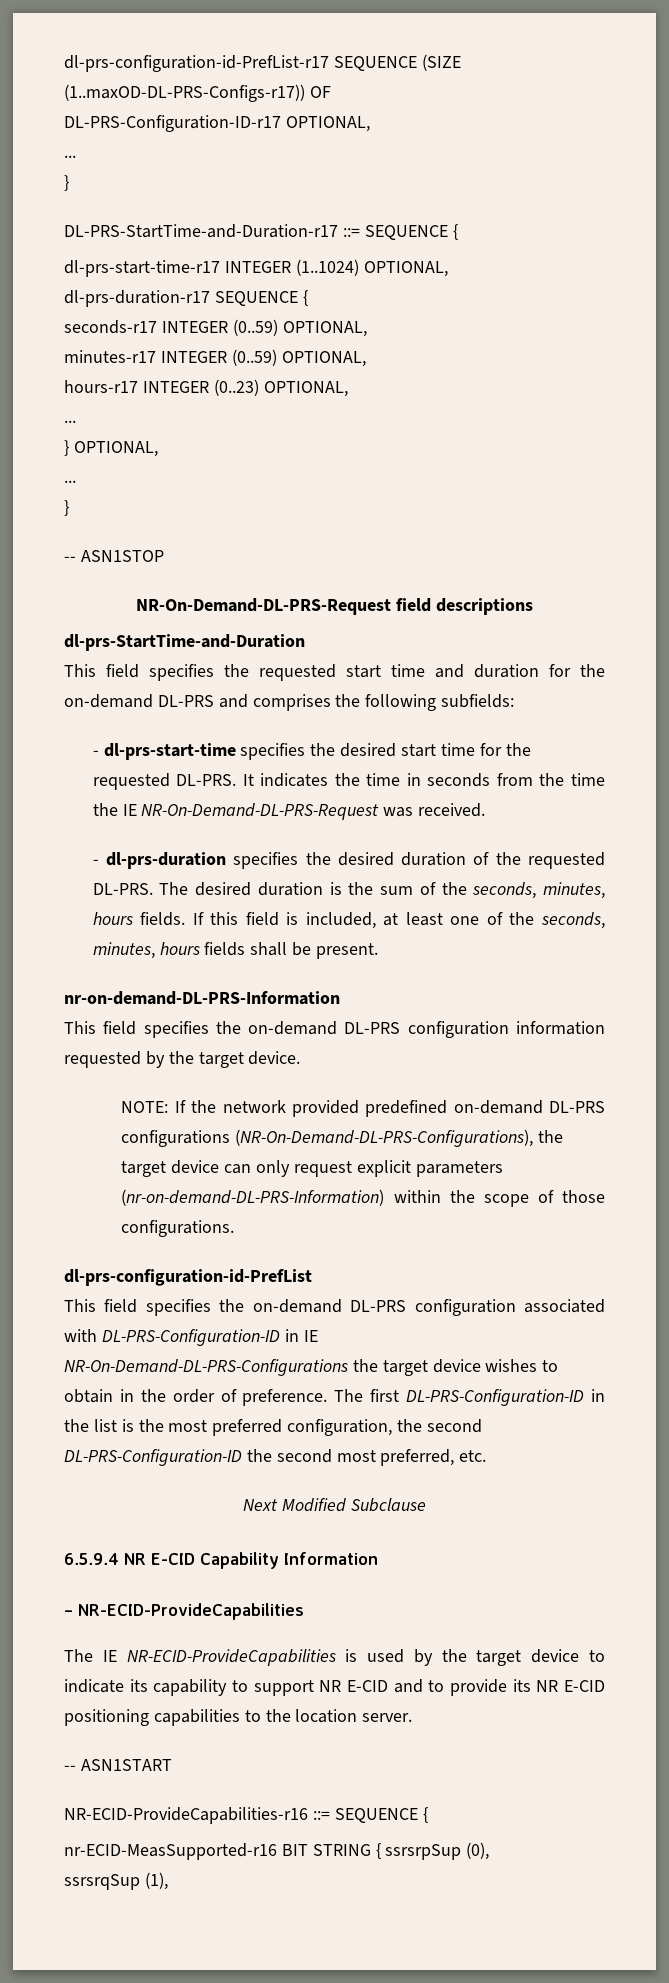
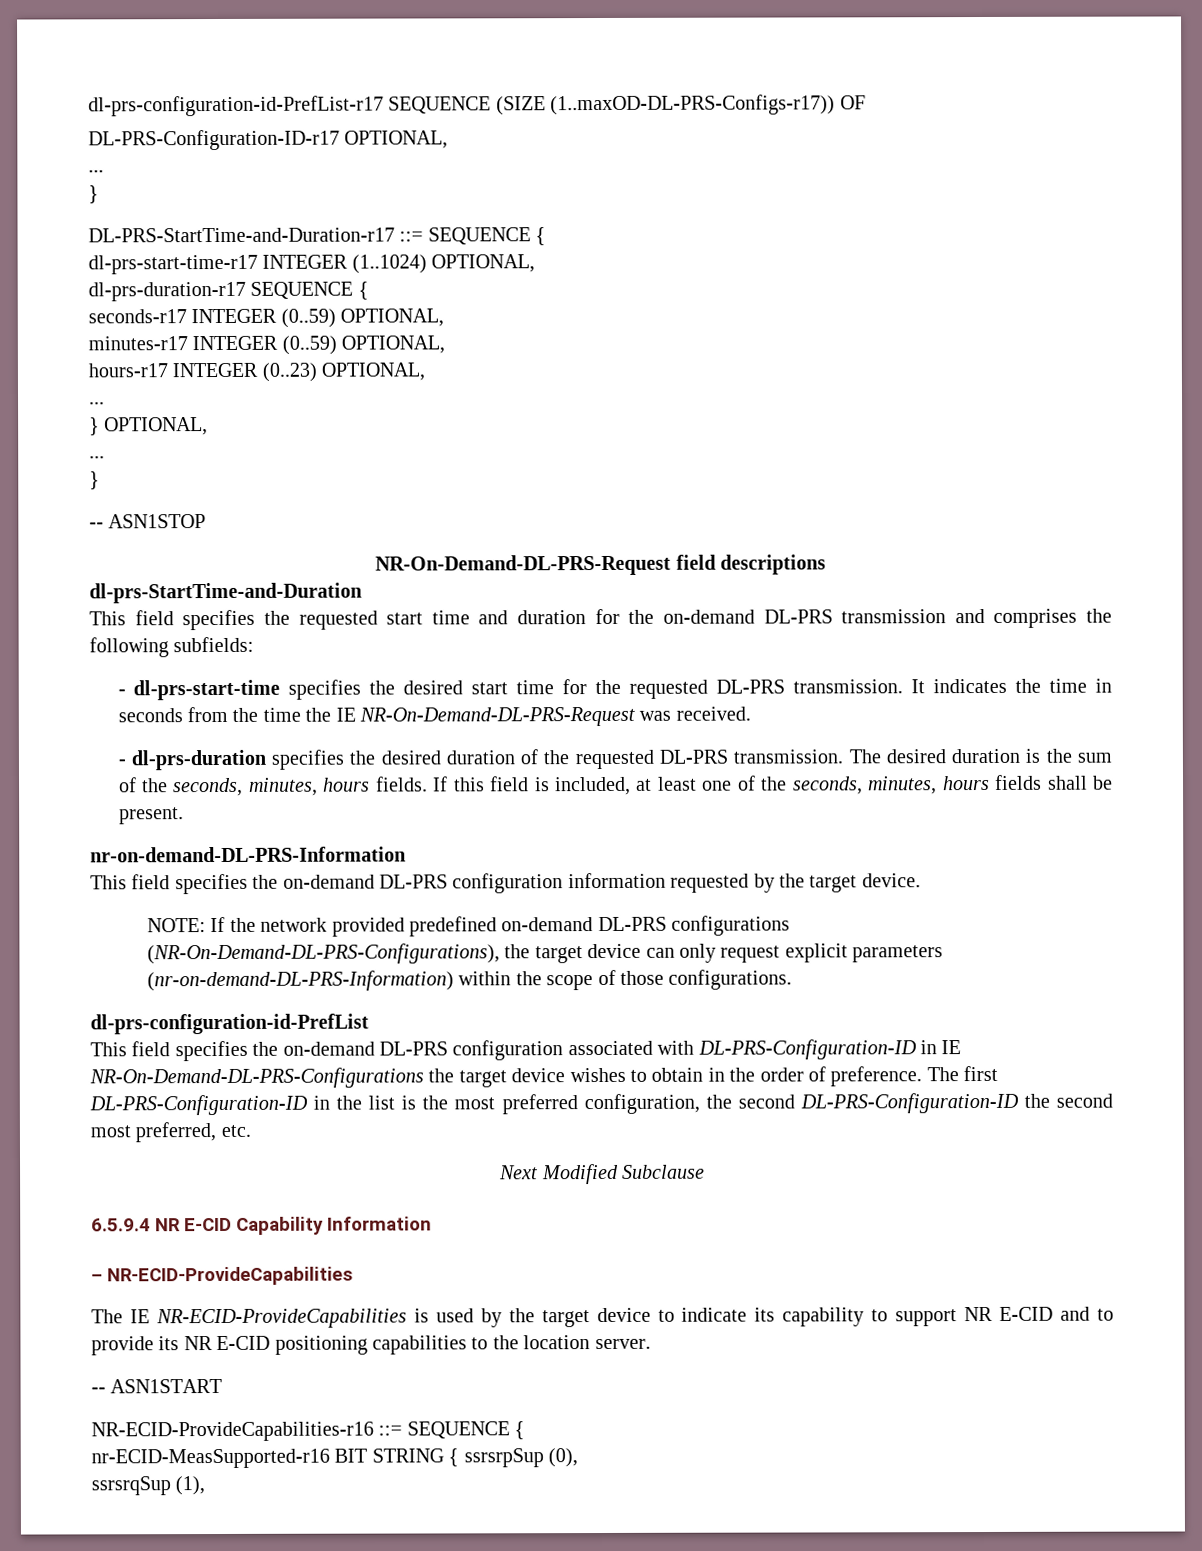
(214, 701) none -> [841,609,947,624] transmission
[176,774,237,786] DL-PRS. -> [716,679,904,694] DL-PRS transmission.
[92,883,153,895] DL-PRS. -> [659,749,844,764] DL-PRS transmission.

